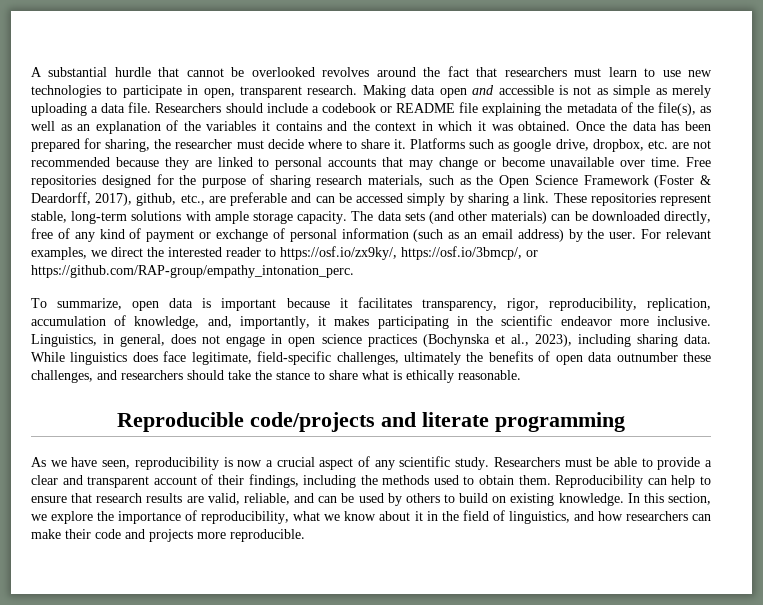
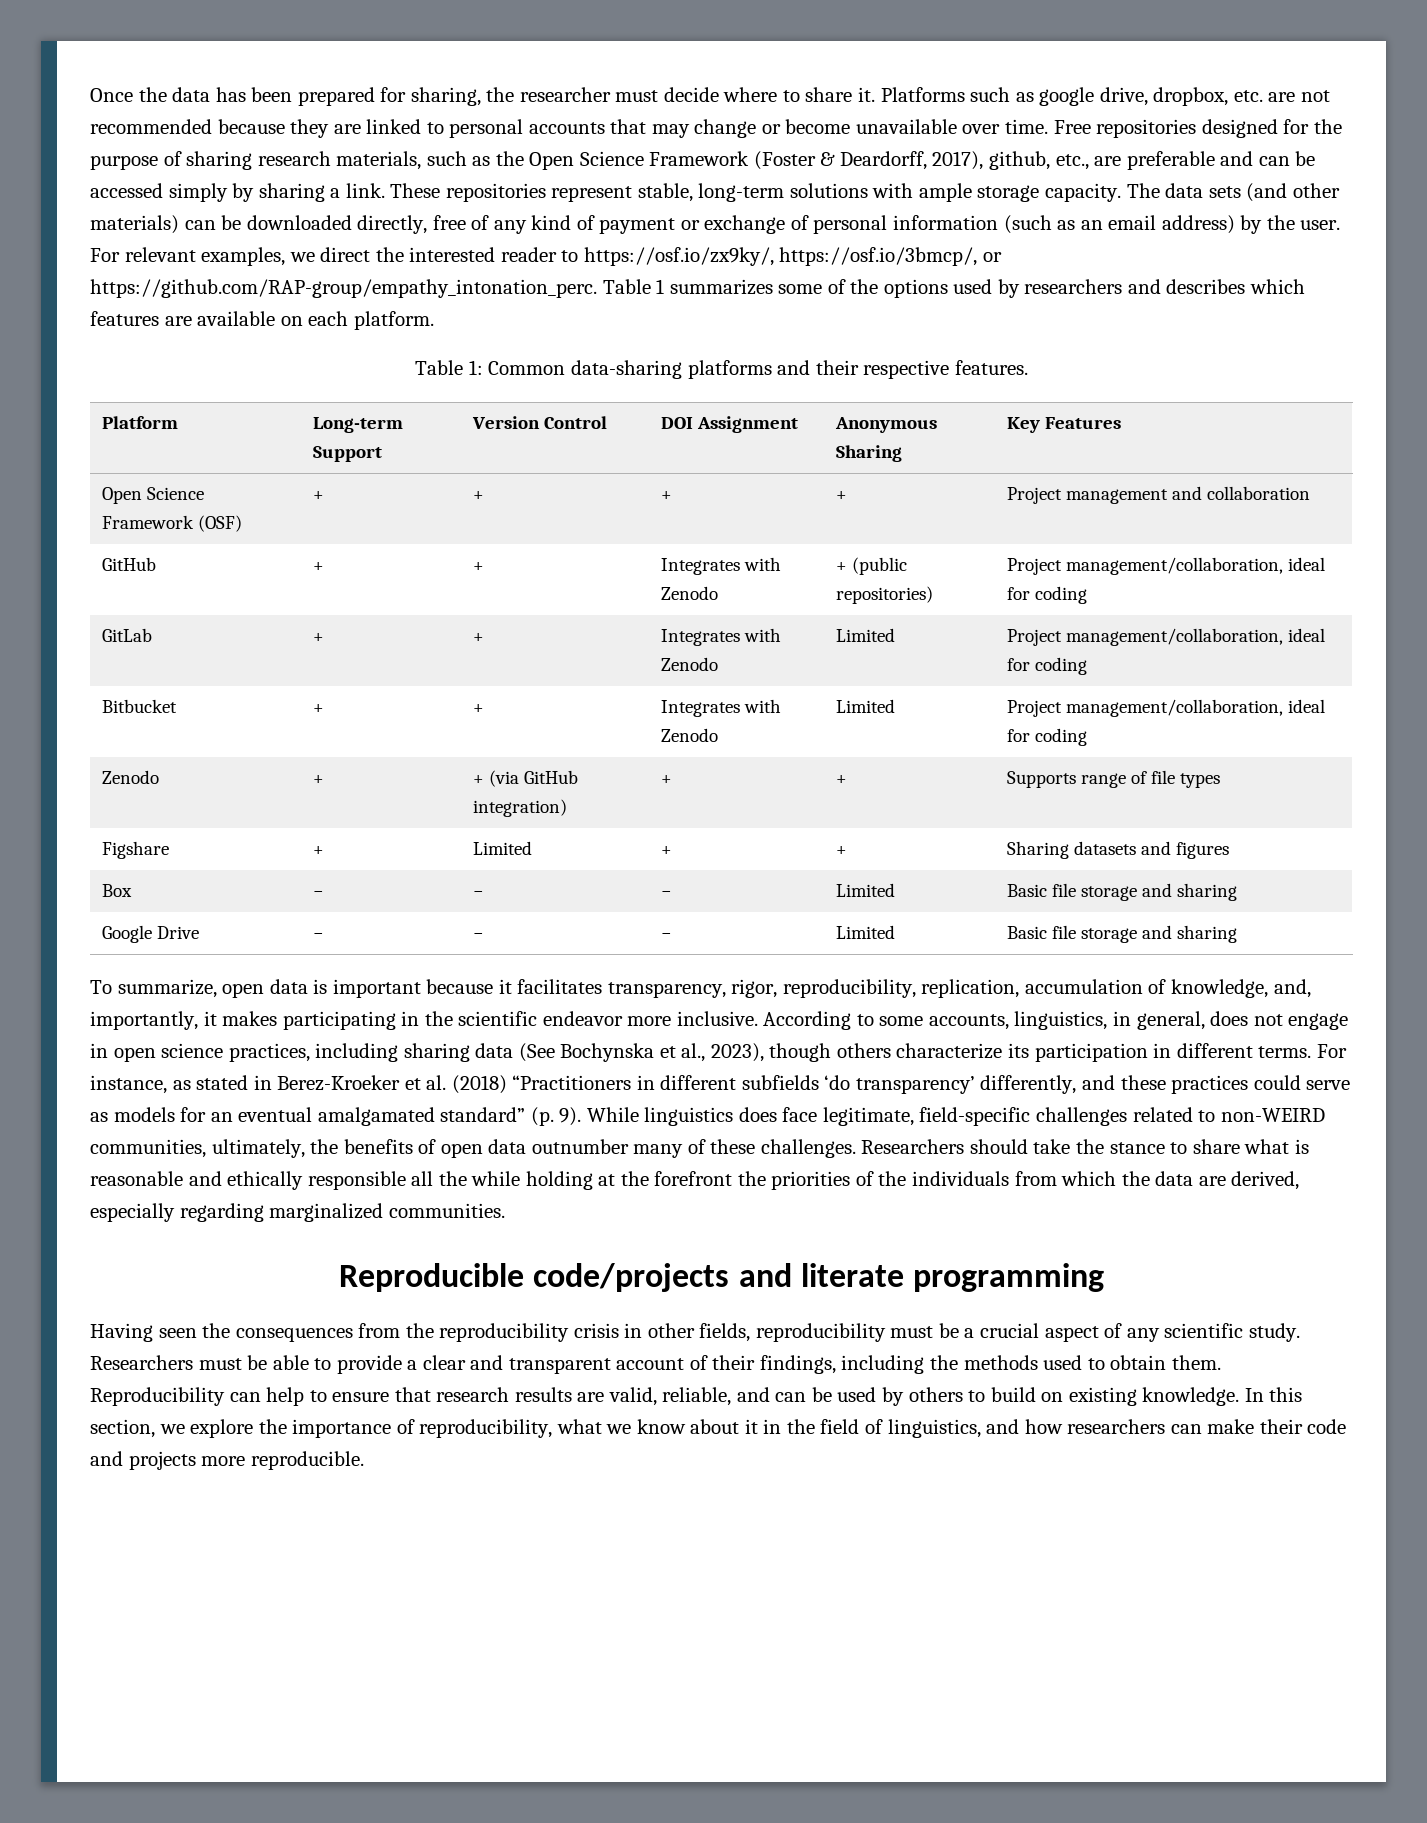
[31,66,713,77] [31,85,711,98] [31,102,711,116] [31,120,571,134] A substantial hurdle that cannot be overlooked revolves around the fact that researchers must learn to use new technologies to participate in open, transparent research. Making data open and accessible is not as simple as merely uploading a data file. Researchers should include a codebook or README file explaining the metadata of the file(s), as well as an explanation of the variables it contains and the context in which it was obtained. -> (90, 95) none
(354, 271) none -> [602,279,1305,298] [90,311,434,330] [415,360,1028,379] [102,416,179,429] [313,417,404,433] [313,446,383,462] [472,416,608,429] [661,416,799,433] [835,417,938,433] [836,445,903,462] [1007,417,1122,433] [102,487,205,504] [102,515,243,532] [313,491,325,500] [473,491,485,500] [661,491,673,500] [836,491,848,500] [1007,486,1311,504] [102,557,157,571] [313,562,325,571] [473,562,485,571] [661,557,782,575] [661,586,719,600] [836,557,908,575] [836,586,934,604] [1007,557,1326,575] [1007,586,1088,604] [102,628,153,642] [313,633,325,642] [473,633,485,642] [661,628,782,646] [661,657,719,671] [836,628,896,642] [1007,628,1326,646] [1007,657,1088,675] [102,699,178,713] [313,704,325,713] [473,704,485,713] [661,699,782,717] [661,728,719,742] [836,699,896,713] [1007,699,1326,717] [1007,728,1088,746] [102,770,160,784] [313,775,325,784] [473,770,579,787] [473,799,568,817] [661,775,673,784] [836,775,848,784] [1007,770,1221,788] [102,841,170,859] [313,846,325,855] [473,841,533,855] [661,846,673,855] [836,846,848,855] [1007,841,1230,859] [102,884,133,897] [313,891,325,897] [473,891,485,897] [661,891,673,897] [836,883,896,897] [1007,883,1238,901] [102,925,200,943] [313,933,325,939] [473,933,485,939] [661,933,673,939] [836,925,896,939] [1007,925,1238,943] Table 1 summarizes some of the options used by researchers and describes which features are available on each platform. // Table 1: Common data-sharing platforms and their respective features. // Platform | Long-term Support | Version Control | DOI Assignment | Anonymous Sharing | Key Features // Open Science Framework (OSF) | + | + | + | + | Project management and collaboration // GitHub | + | + | Integrates with Zenodo | + (public repositories) | Project management/collaboration, ideal for coding // GitLab | + | + | Integrates with Zenodo | Limited | Project management/collaboration, ideal for coding // Bitbucket | + | + | Integrates with Zenodo | Limited | Project management/collaboration, ideal for coding // Zenodo | + | + (via GitHub integration) | + | + | Supports range of file types // Figshare | + | Limited | + | + | Sharing datasets and figures // Box | − | − | − | Limited | Basic file storage and sharing // Google Drive | − | − | − | Limited | Basic file storage and sharing
[31,334,97,347] Linguistics, -> [763,1011,1108,1030] According to some accounts, linguistics,
[367,334,711,347] practices (Bochynska et al., 2023), including sharing data. -> [228,1043,1347,1062] [90,1075,1351,1094] [90,1107,582,1126] practices, including sharing data (See Bochynska et al., 2023), though others characterize its participation in different terms. For instance, as stated in Berez-Kroeker et al. (2018) “Practitioners in different subfields ‘do transparency’ differently, and these practices could serve as models for an eventual amalgamated standard” (p. 9).
[336,352,461,365] challenges, ultimately -> [1036,1107,1325,1126] [90,1139,305,1158] challenges related to non-WEIRD communities, ultimately,
[683,352,712,362] [31,370,183,383] these challenges, and researchers -> [633,1139,965,1158] many of these challenges. Researchers
[406,370,521,383] ethically reasonable. -> [90,1171,1300,1190] [90,1203,505,1222] reasonable and ethically responsible all the while holding at the forefront the priorities of the individuals from which the data are derived, especially regarding marginalized communities.
[31,457,263,470] As we have seen, reproducibility is now -> [90,1323,959,1342] Having seen the consequences from the reproducibility crisis in other fields, reproducibility must be

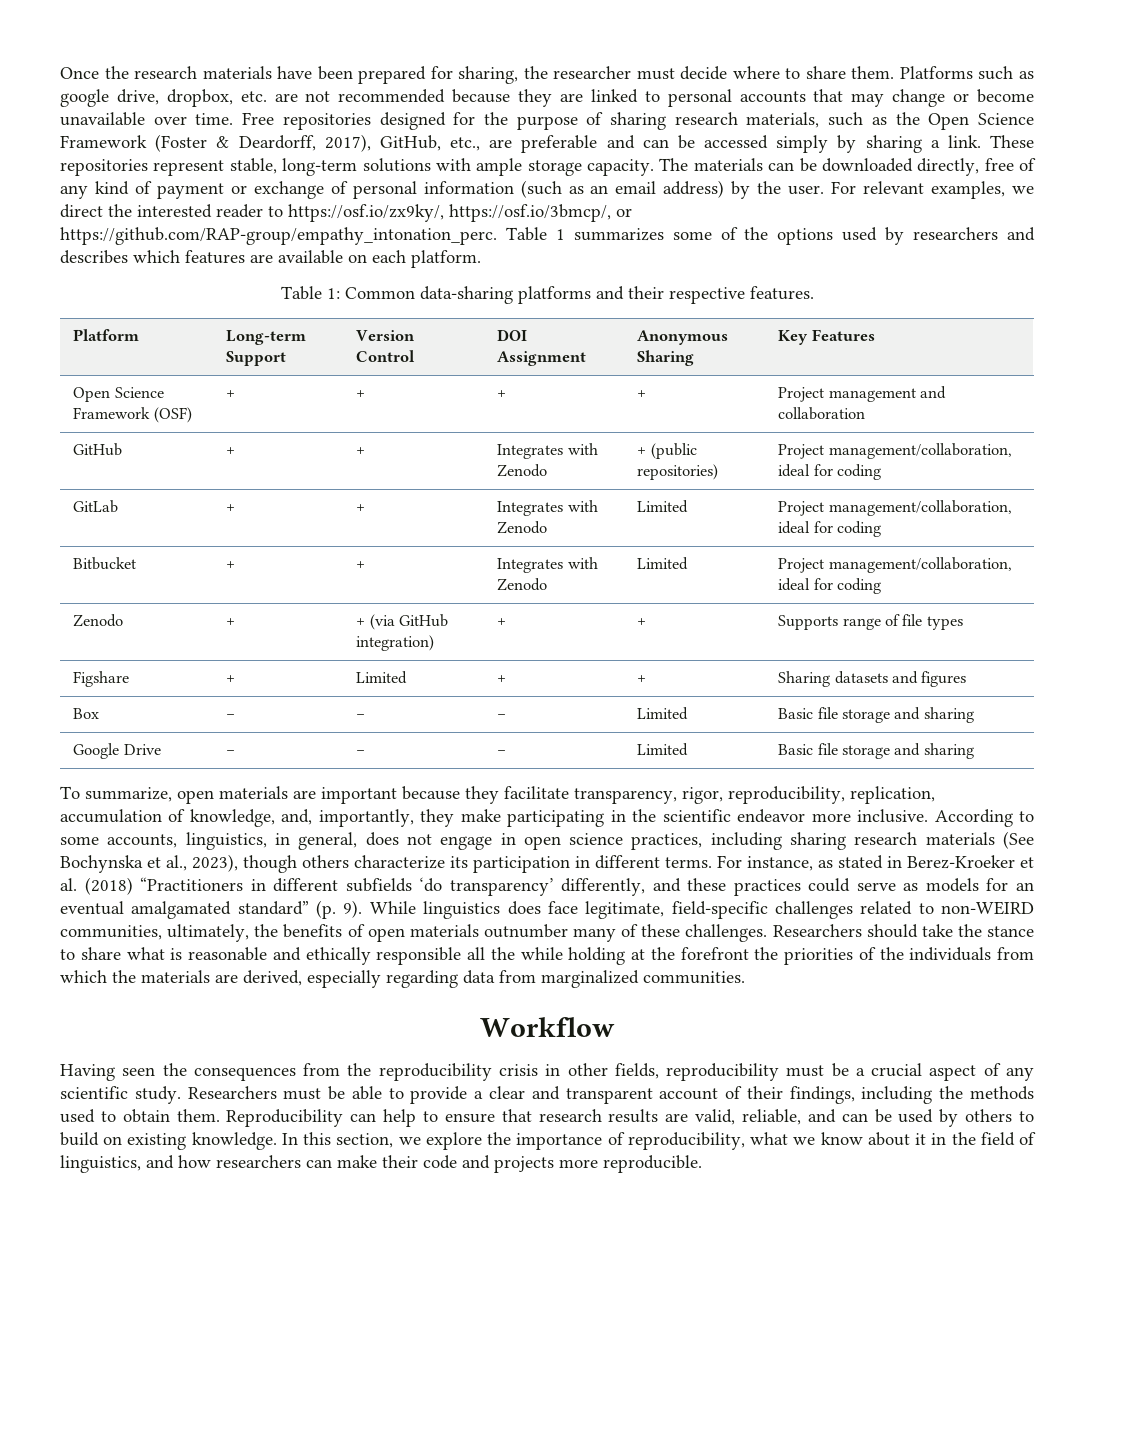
[172,87,246,102] data has -> [134,66,313,79] research materials have
[858,87,876,102] it. -> [851,66,895,79] them.
[989,151,1051,170] github, -> [379,135,441,151] GitHub,
[1165,183,1340,202] [90,215,179,234] data sets (and other materials) -> [693,158,763,171] materials
[269,979,603,998] data is important because it facilitates -> [219,786,569,804] materials are important because they facilitate
[203,1011,278,1026] it makes -> [420,809,501,827] they make
[475,1043,514,1058] data -> [854,832,995,845] research materials
[488,1139,527,1154] data -> [409,924,479,937] materials
[1155,1171,1194,1186] data -> [141,970,210,983] materials
(264, 1212) none -> [463,970,536,984] data from
[339,1263,1104,1292] Reproducible code/projects and literate programming -> [479,1017,615,1037] Workflow

